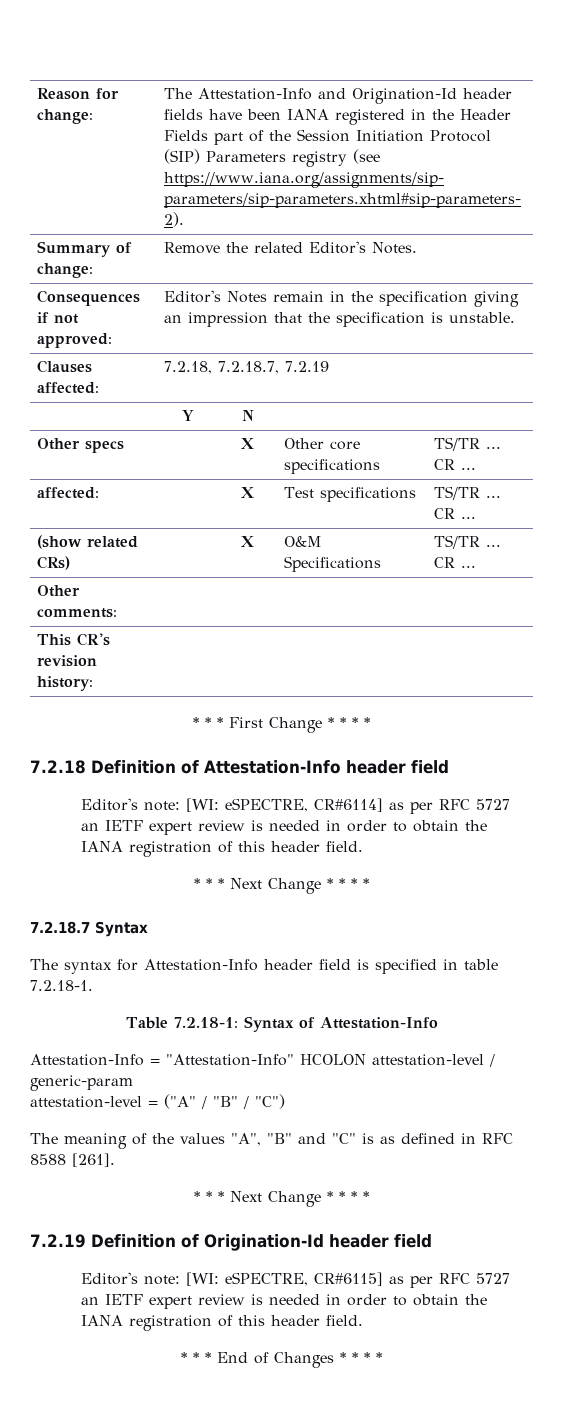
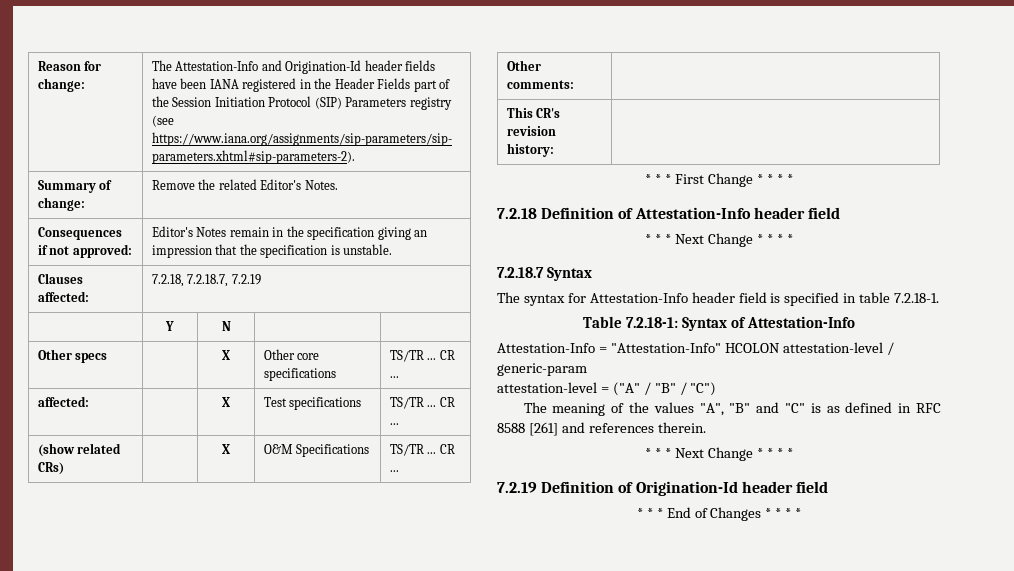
[81,798,511,814] [81,820,488,835] [81,841,364,857] // Editor's note: [WI: eSPECTRE, CR#6114] as per RFC 5727 an IETF expert review is needed in order to obtain the IANA registration of this header field. -> (840, 213) none
[72,1153,115,1167] [261]. -> [528,422,706,436] [261] and references therein.
[81,1272,511,1288] [81,1294,488,1309] [81,1315,364,1331] // Editor's note: [WI: eSPECTRE, CR#6115] as per RFC 5727 an IETF expert review is needed in order to obtain the IANA registration of this header field. -> (828, 487) none

